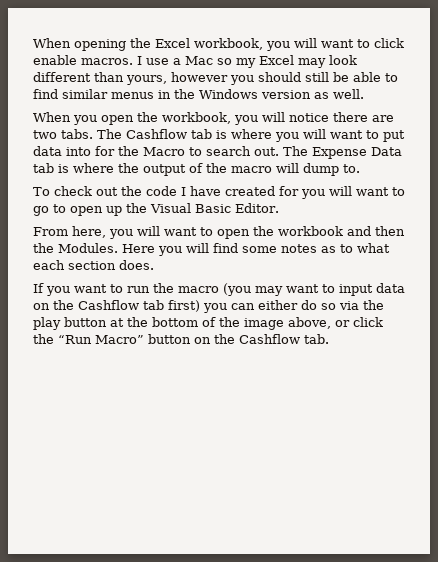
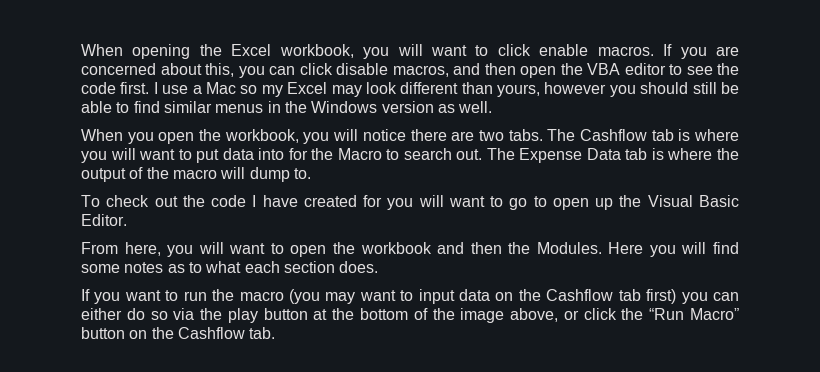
(133, 61) none -> [663,44,740,59] [81,63,739,78] [81,82,150,94] If you are concerned about this, you can click disable macros, and then open the VBA editor to see the code first.

